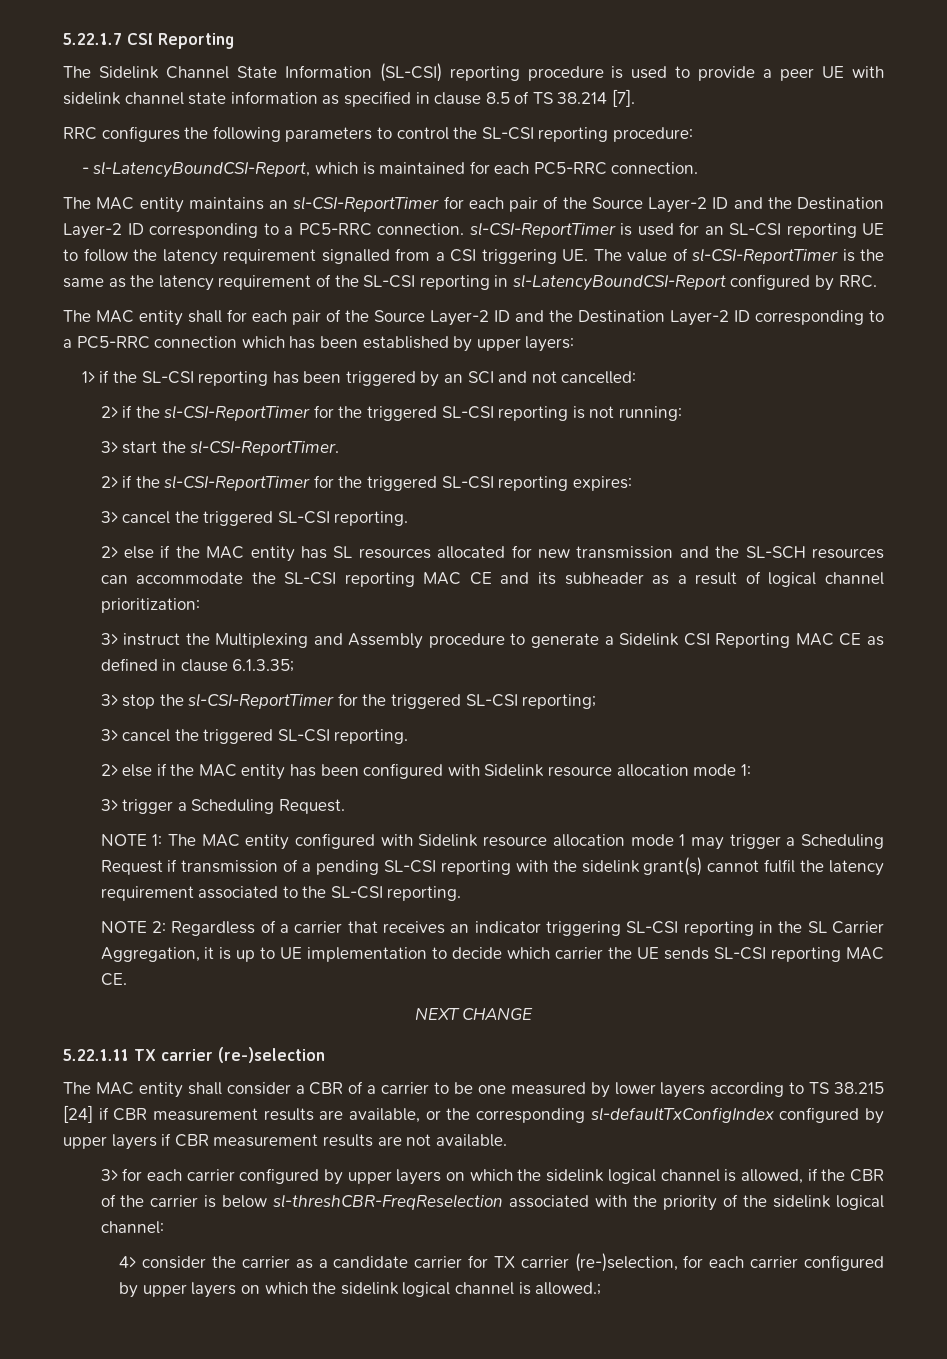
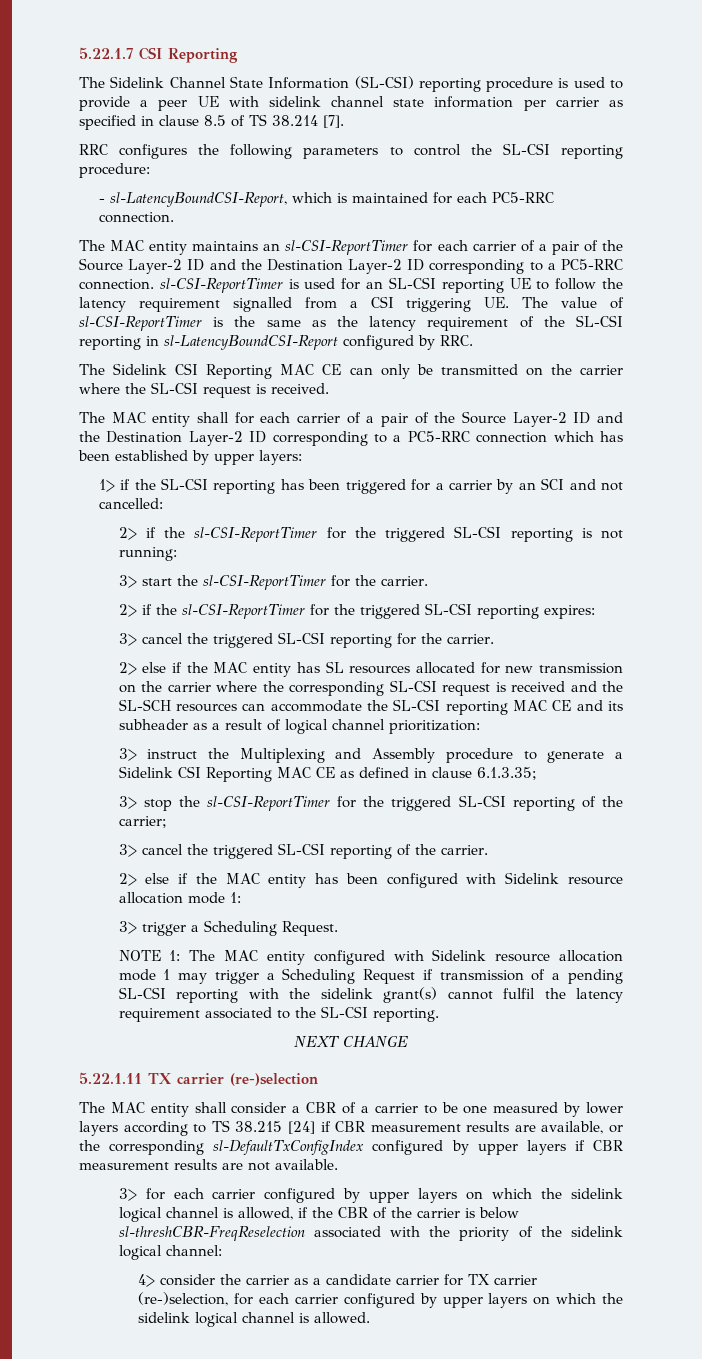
(318, 97) none -> [523,97,599,111] per carrier
(504, 203) none -> [472,240,547,252] carrier of a
(877, 281) none -> [79,363,623,379] [79,382,329,398] // The Sidelink CSI Reporting MAC CE can only be transmitted on the carrier where the SL-CSI request is received.
(287, 316) none -> [297,412,375,424] carrier of a
(416, 378) none -> [411,479,492,491] for a carrier
[190,440,340,456] sl-CSI-ReportTimer. -> [202,575,428,590] sl-CSI-ReportTimer for the carrier.
[334,511,409,526] reporting. -> [329,633,494,648] reporting for the carrier.
(674, 552) none -> [118,680,566,696] on the carrier where the corresponding SL-CSI request is received
[522,694,597,709] [100,729,409,744] reporting; // 3> cancel the triggered SL-CSI reporting. -> [512,796,624,811] [118,816,167,828] [118,843,488,859] reporting of the carrier; // 3> cancel the triggered SL-CSI reporting of the carrier.
[100,920,884,936] [100,947,884,962] [100,973,127,986] // NOTE 2: Regardless of a carrier that receives an indicator triggering SL-CSI reporting in the SL Carrier Aggregation, it is up to UE implementation to decide which carrier the UE sends SL-CSI reporting MAC CE. -> (439, 1015) none
[590,1107,774,1123] sl-defaultTxConfigIndex -> [213,1140,365,1155] sl-DefaultTxConfigIndex
[535,1282,602,1295] allowed.; -> [314,1312,371,1324] allowed.

